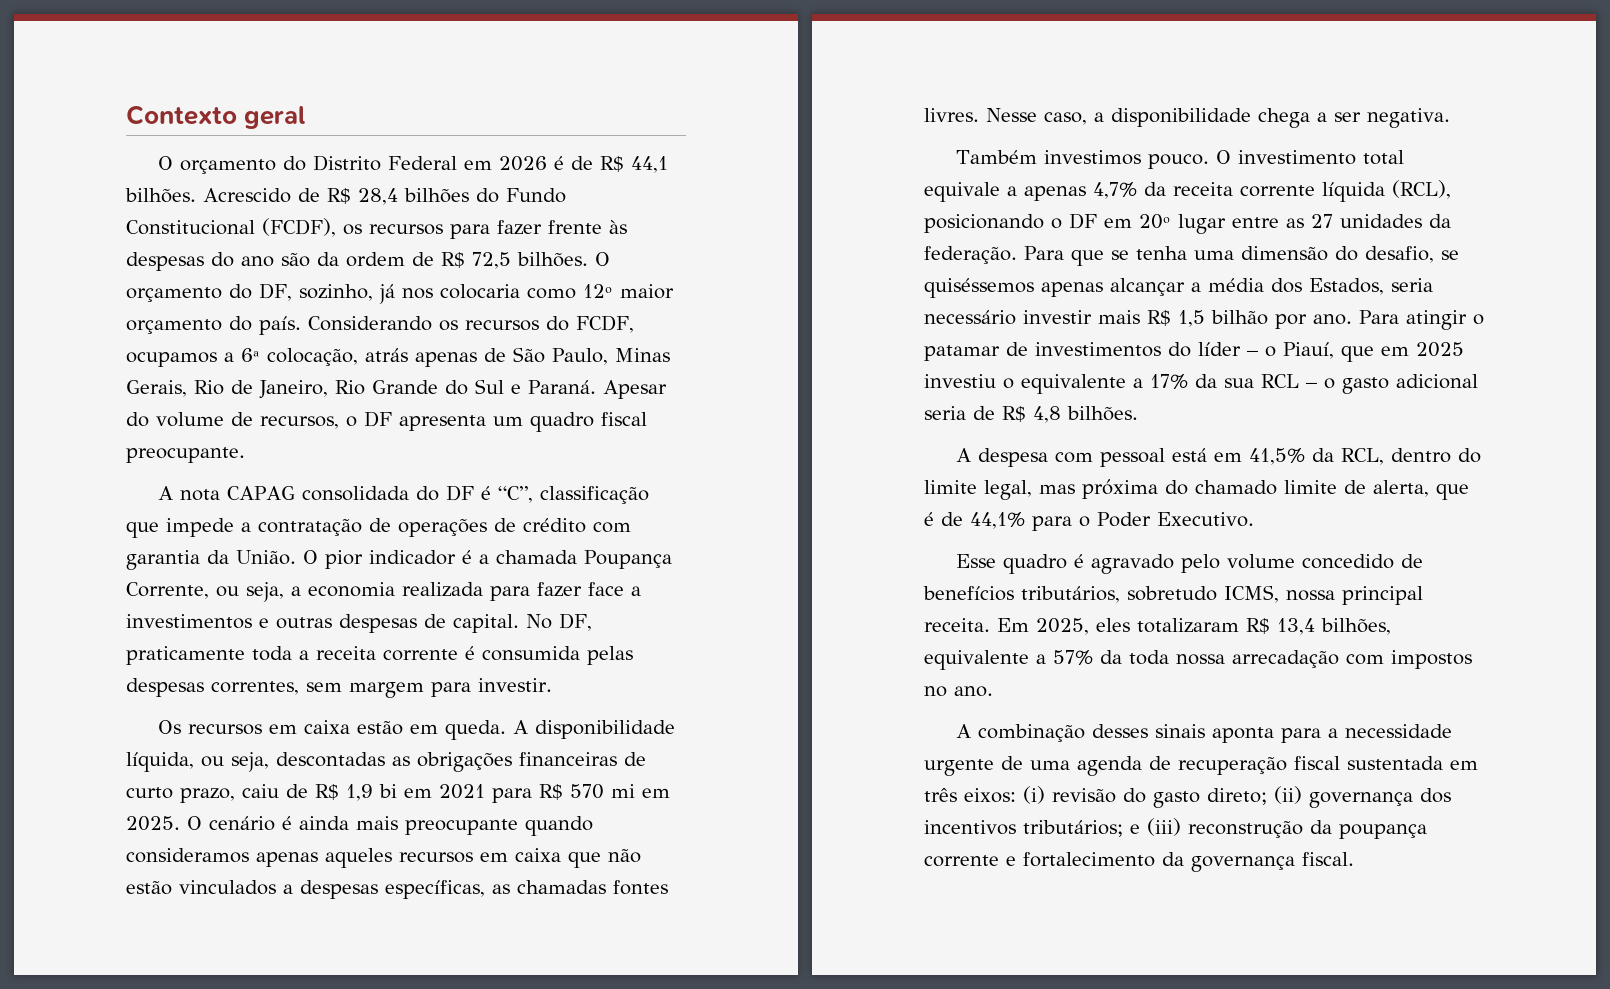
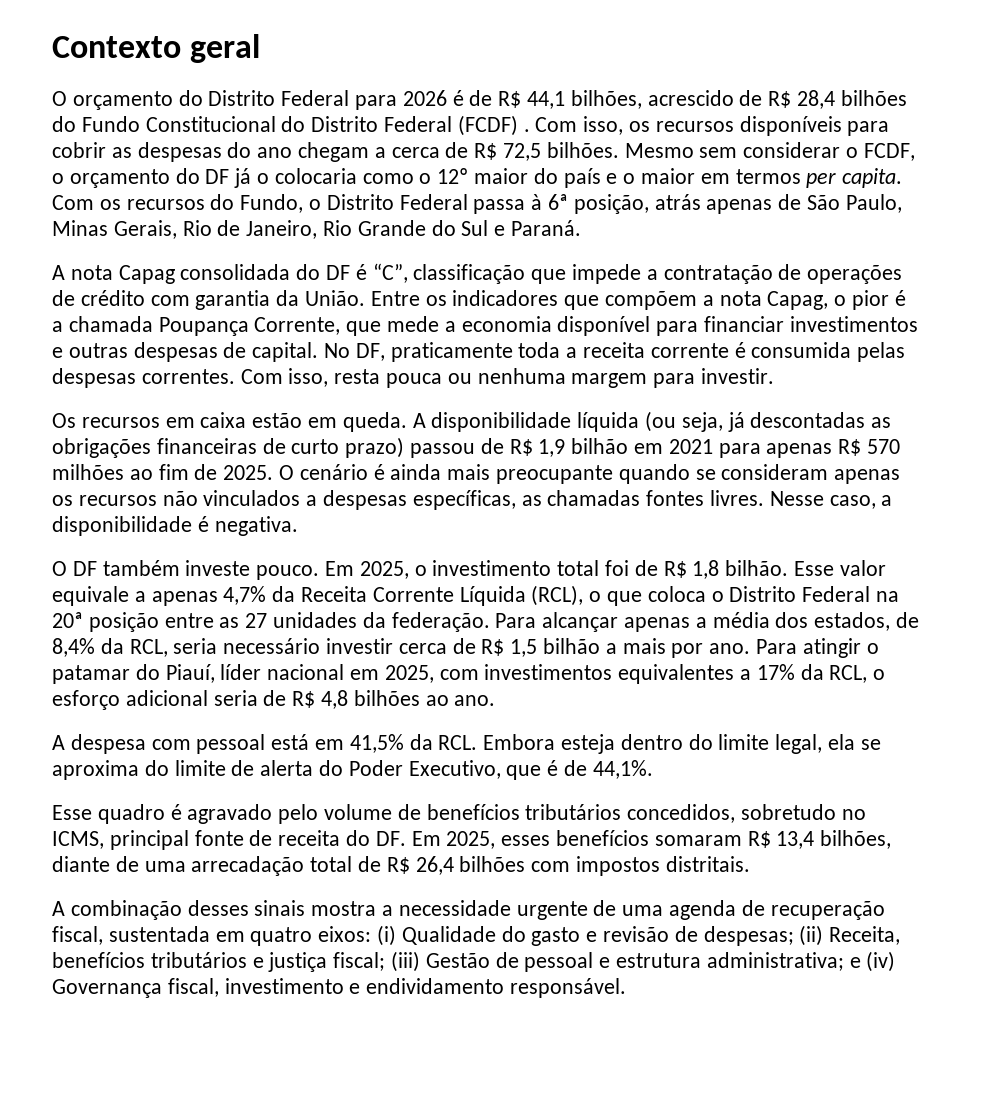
[464,160,493,170] em -> [355,95,398,110] para
[125,188,291,203] bilhões. Acrescido -> [570,90,734,109] bilhões, acrescido
[262,218,627,239] [126,252,610,271] [126,283,433,304] (FCDF), os recursos para fazer frente às despesas do ano são da ordem de R$ 72,5 bilhões. O orçamento do DF, sozinho, já nos -> [281,115,890,136] [52,142,915,162] [52,168,270,188] do Distrito Federal (FCDF) . Com isso, os recursos disponíveis para cobrir as despesas do ano chegam a cerca de R$ 72,5 bilhões. Mesmo sem considerar o FCDF, o orçamento do DF já o
(576, 293) none -> [419,173,432,184] o
[126,315,634,335] [126,348,358,367] orçamento do país. Considerando os recursos do FCDF, ocupamos a 6ª colocação, -> [533,168,903,188] [52,194,649,214] do país e o maior em termos per capita. Com os recursos do Fundo, o Distrito Federal passa à 6ª posição,
[602,380,667,399] [126,411,647,432] [126,447,245,463] Apesar do volume de recursos, o DF apresenta um quadro fiscal preocupante. -> (582, 228) none
[227,486,296,500] CAPAG -> [118,265,175,284] Capag
[303,550,456,569] O pior indicador -> [370,290,890,310] Entre os indicadores que compõem a nota Capag, o pior
[216,582,641,602] ou seja, a economia realizada para fazer face a -> [346,316,785,336] que mede a economia disponível para financiar
[211,681,342,695] correntes, sem -> [141,368,566,388] correntes. Com isso, resta pouca ou nenhuma
[126,752,269,772] líquida, ou seja, -> [577,411,745,432] líquida (ou seja, já
[180,784,279,803] prazo, caiu -> [345,437,476,458] prazo) passou
[379,784,397,798] bi -> [571,438,629,454] bilhão
(532, 795) none -> [766,443,833,458] apenas
[611,784,670,798] mi em -> [52,464,218,480] milhões ao fim de
[126,848,641,868] [126,881,172,895] consideramos apenas aqueles recursos em caixa que não estão -> [695,464,901,484] [52,491,198,506] se consideram apenas os recursos não
[1258,108,1450,128] [956,150,1405,169] chega a ser negativa. // Também investimos pouco. O investimento total -> [197,516,298,536] [52,560,886,580] é negativa. // O DF também investe pouco. Em 2025, o investimento total foi de R$ 1,8 bilhão. Esse valor
[1173,180,1451,202] [924,213,1226,234] receita corrente líquida (RCL), posicionando o DF em 20º lugar -> [301,585,900,606] [52,612,159,632] Receita Corrente Líquida (RCL), o que coloca o Distrito Federal na 20ª posição
[1070,246,1459,266] [924,278,1384,298] que se tenha uma dimensão do desafio, se quiséssemos apenas alcançar a média dos Estados, -> [542,612,920,632] [52,638,168,657] alcançar apenas a média dos estados, de 8,4% da RCL,
[1098,310,1140,324] mais -> [398,638,476,654] cerca de
(1268, 317) none -> [605,638,666,654] a mais
[1006,342,1464,362] [924,374,1389,394] de investimentos do líder – o Piauí, que em 2025 investiu o equivalente a 17% da sua RCL – o gasto -> [135,664,886,684] [52,690,120,710] do Piauí, líder nacional em 2025, com investimentos equivalentes a 17% da RCL, o esforço
[1067,406,1138,421] bilhões. -> [353,690,496,706] bilhões ao ano.
[1341,448,1385,465] RCL, -> [438,734,616,754] RCL. Embora esteja
[1039,479,1469,500] [924,512,1254,531] mas próxima do chamado limite de alerta, que é de 44,1% para o Poder Executivo. -> [828,734,881,750] [52,760,653,780] ela se aproxima do limite de alerta do Poder Executivo, que é de 44,1%.
[1302,554,1395,569] concedido -> (393, 812) none
[1021,585,1423,605] [924,618,1391,635] [924,650,1472,670] [924,686,993,697] tributários, sobretudo ICMS, nossa principal receita. Em 2025, eles totalizaram R$ 13,4 bilhões, equivalente a 57% da toda nossa arrecadação com impostos no ano. -> [525,804,866,823] [52,830,892,850] [52,856,750,876] tributários concedidos, sobretudo no ICMS, principal fonte de receita do DF. Em 2025, esses benefícios somaram R$ 13,4 bilhões, diante de uma arrecadação total de R$ 26,4 bilhões com impostos distritais.
[1212,727,1322,743] aponta para -> [311,901,377,916] mostra
[1294,756,1340,770] fiscal -> [52,926,103,945] fiscal,
[924,788,957,802] três -> [250,927,313,946] quatro
[1052,788,1116,803] revisão -> [401,926,496,945] Qualidade
[1207,786,1451,808] [924,818,1427,839] [924,852,1354,872] direto; (ii) governança dos incentivos tributários; e (iii) reconstrução da poupança corrente e fortalecimento da governança fiscal. -> [586,925,901,946] [52,951,896,972] [52,978,627,998] e revisão de despesas; (ii) Receita, benefícios tributários e justiça fiscal; (iii) Gestão de pessoal e estrutura administrativa; e (iv) Governança fiscal, investimento e endividamento responsável.

